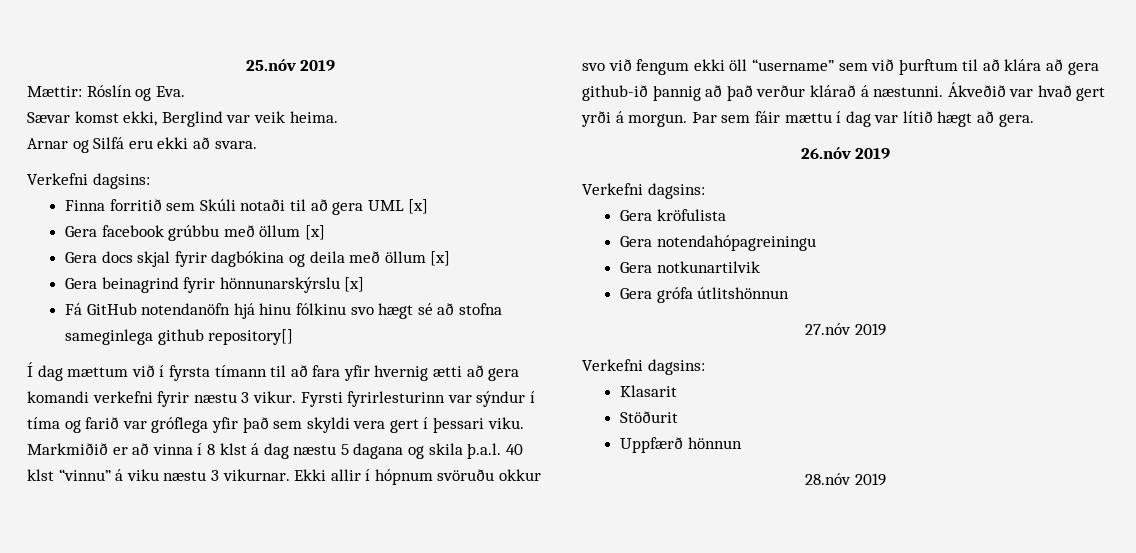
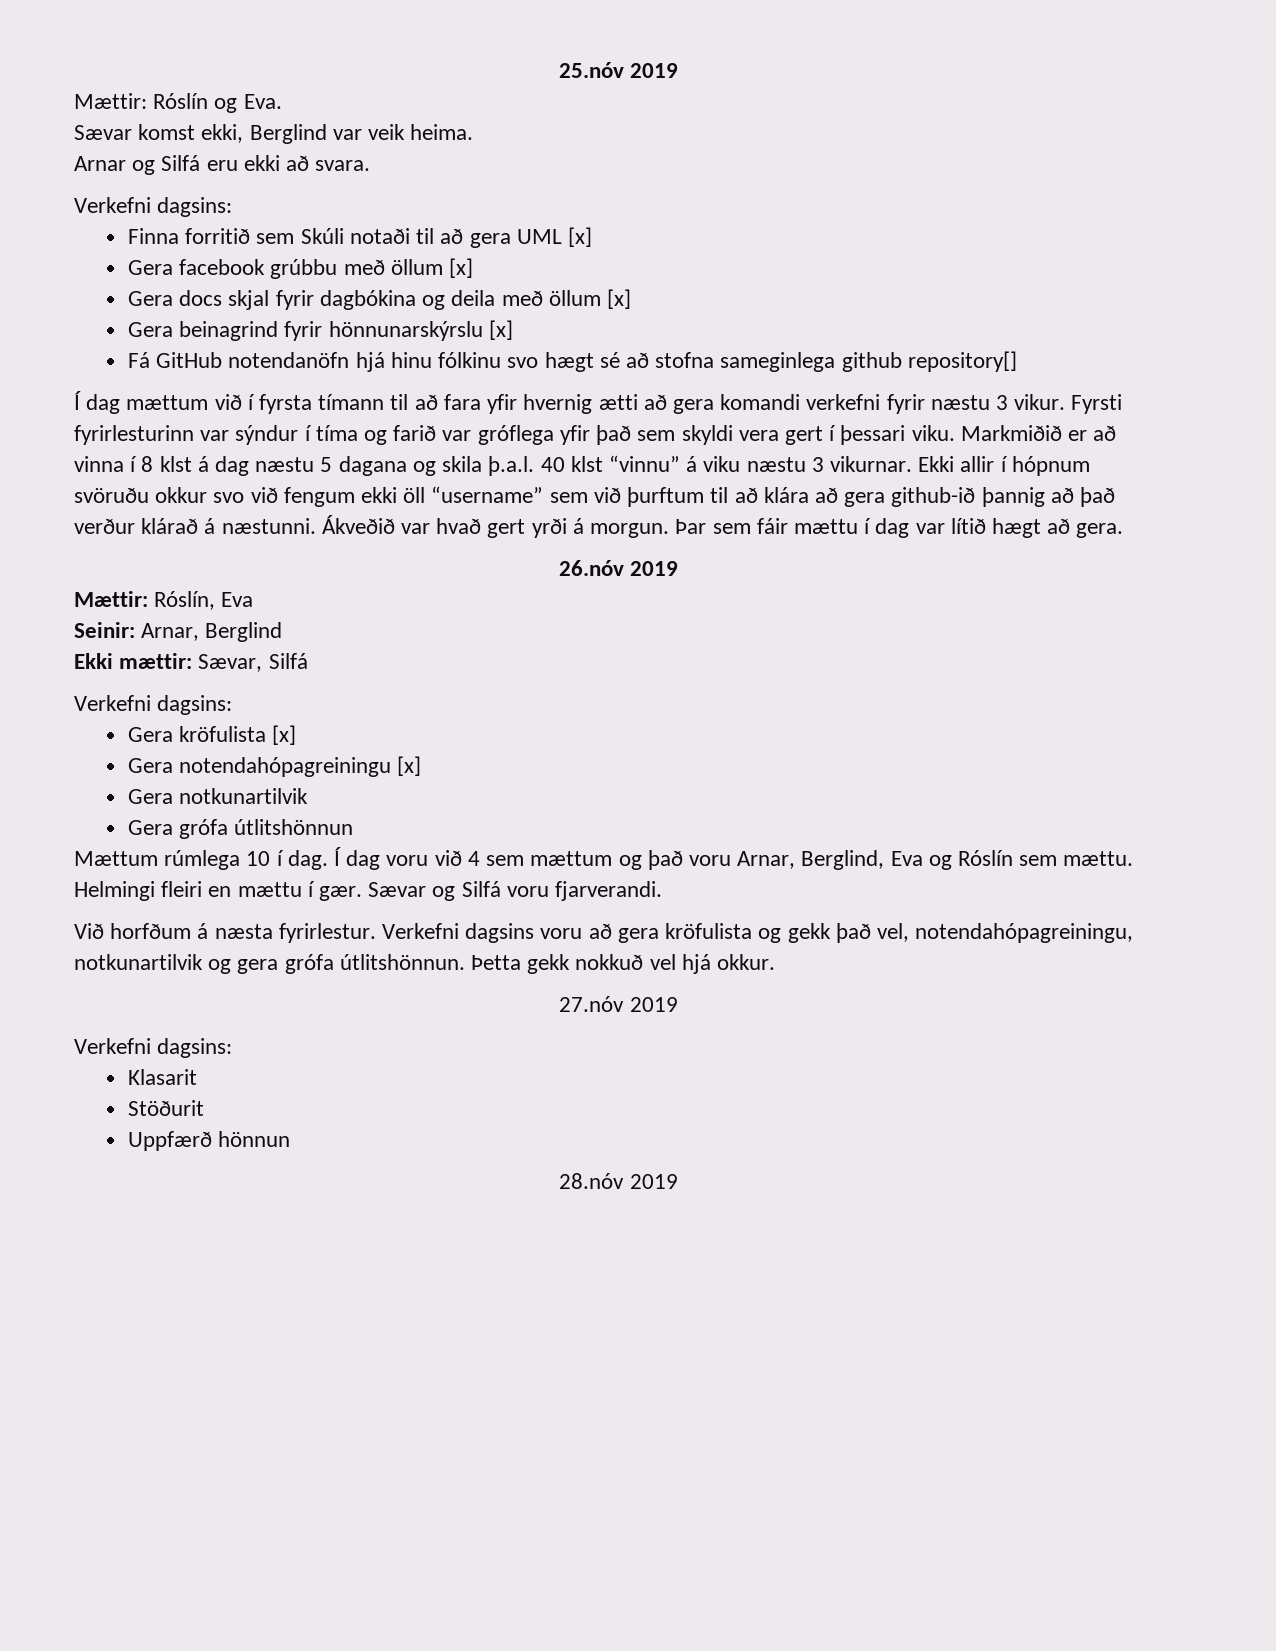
(891, 153) none -> [74,591,254,610] [74,622,283,642] [74,653,308,672] // Mættir: Róslín, Eva // Seinir: Arnar, Berglind // Ekki mættir: Sævar, Silfá
(726, 215) none -> [272,725,297,745] [x]
(816, 243) none -> [397,756,422,776] [x]
(790, 293) none -> [74,847,1134,870] [74,881,663,901] [74,923,1134,943] [74,954,776,974] // Mættum rúmlega 10 í dag. Í dag voru við 4 sem mættum og það voru Arnar, Berglind, Eva og Róslín sem mættu. Helmingi fleiri en mættu í gær. Sævar og Silfá voru fjarverandi. // Við horfðum á næsta fyrirlestur. Verkefni dagsins voru að gera kröfulista og gekk það vel, notendahópagreiningu, notkunartilvik og gera grófa útlitshönnun. Þetta gekk nokkuð vel hjá okkur.

